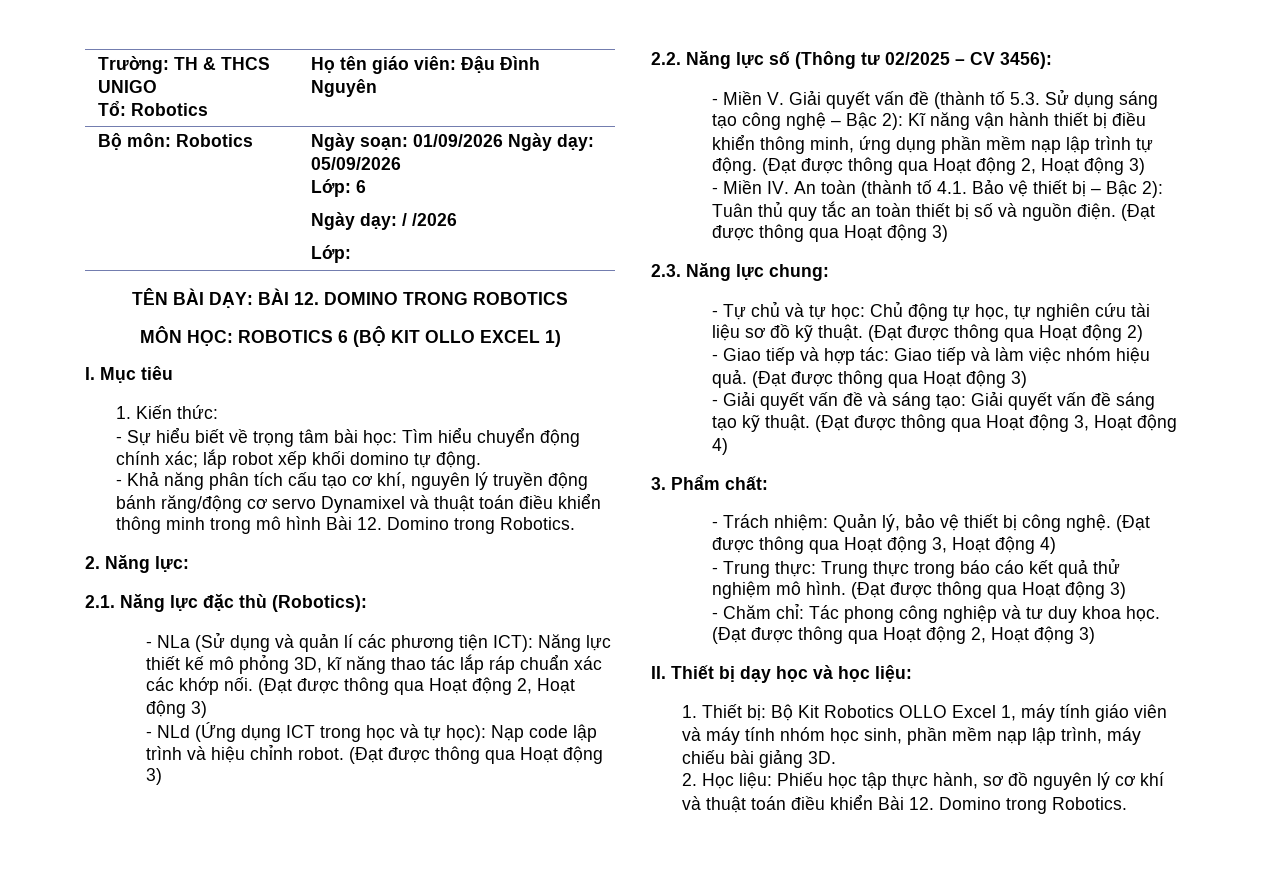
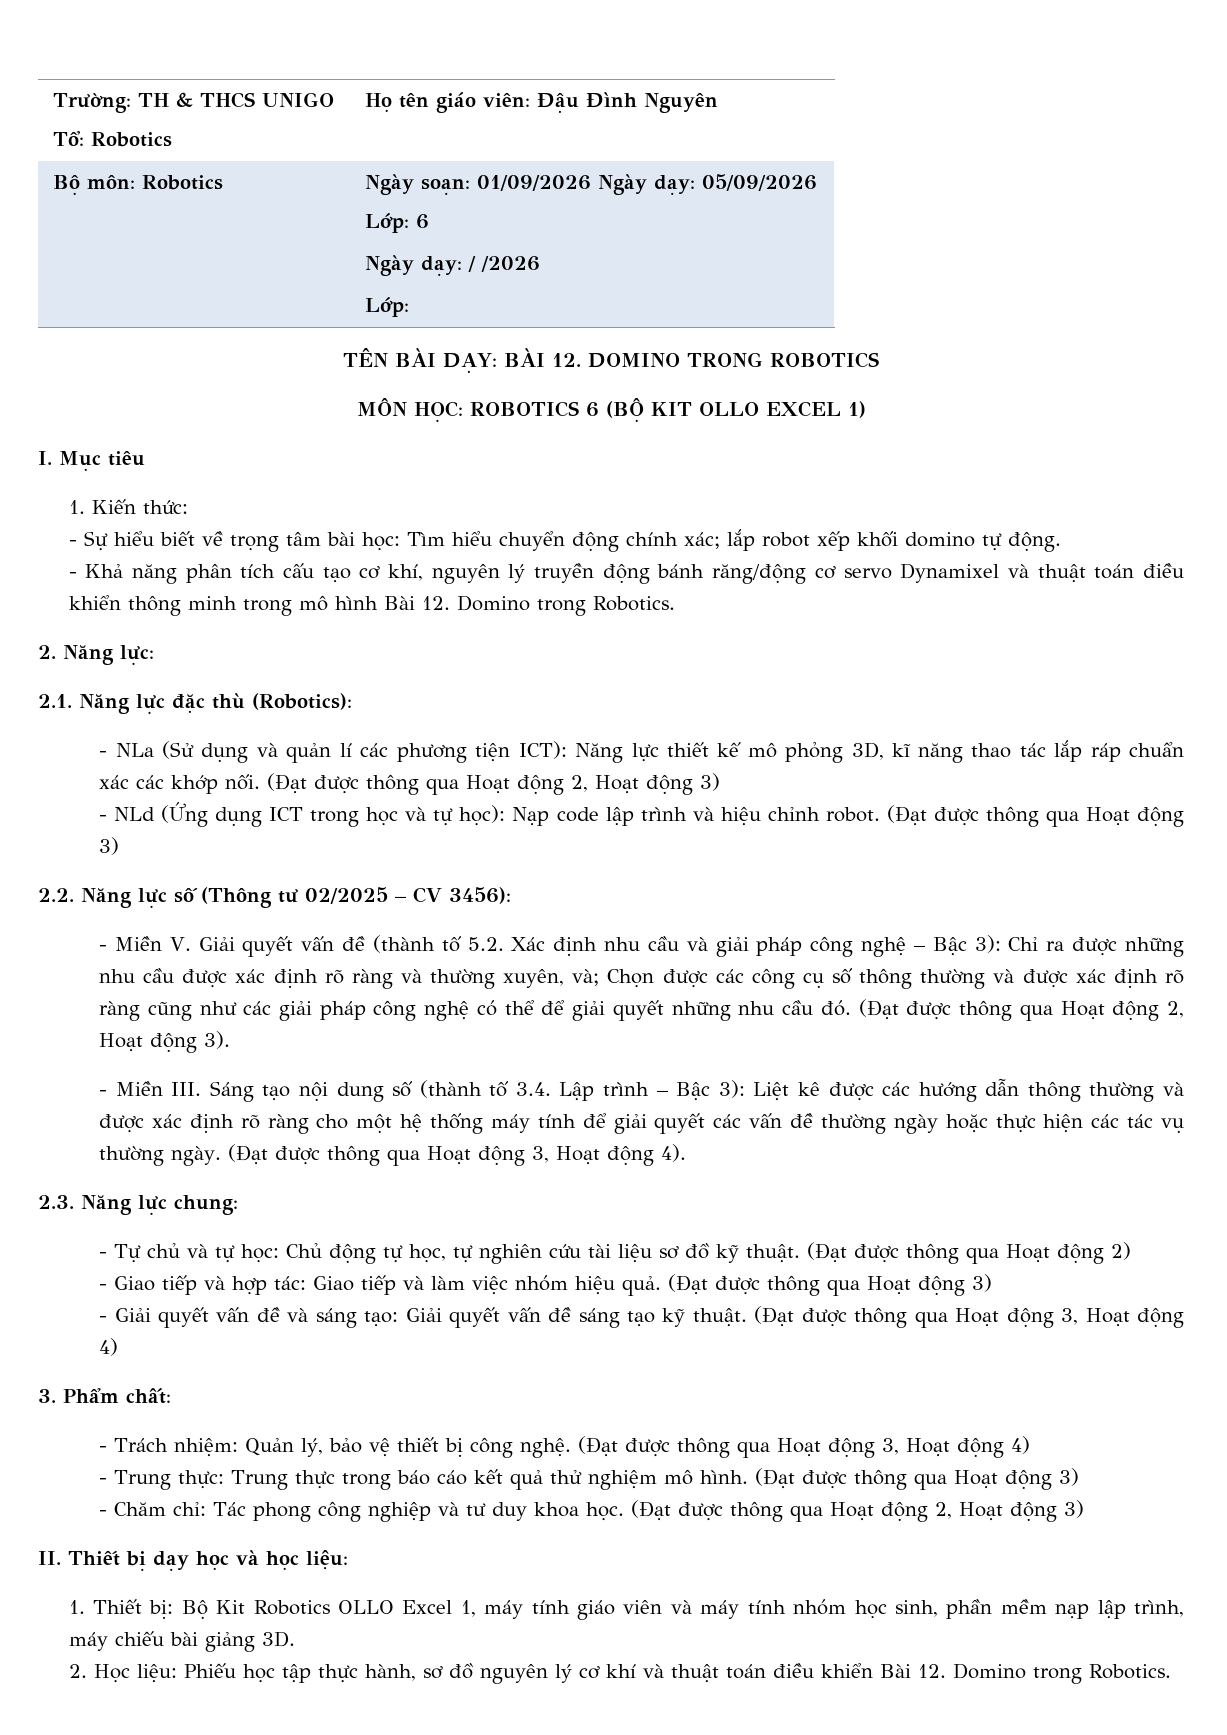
[1010,89,1159,109] [712,112,1147,130] [712,134,1154,154] [712,157,1146,175] [712,179,1164,198] [712,201,1156,221] [712,224,949,242] 5.3. Sử dụng sáng tạo công nghệ – Bậc 2): Kĩ năng vận hành thiết bị điều khiển thông minh, ứng dụng phần mềm nạp lập trình tự động. (Đạt được thông qua Hoạt động 2, Hoạt động 3) // - Miền IV. An toàn (thành tố 4.1. Bảo vệ thiết bị – Bậc 2): Tuân thủ quy tắc an toàn thiết bị số và nguồn điện. (Đạt được thông qua Hoạt động 3) -> [467,935,1184,957] [99,968,1185,989] [99,999,1184,1021] [99,1031,231,1053] [99,1078,1185,1102] [99,1113,1184,1134] [99,1144,687,1166] 5.2. Xác định nhu cầu và giải pháp công nghệ – Bậc 3): Chỉ ra được những nhu cầu được xác định rõ ràng và thường xuyên, và; Chọn được các công cụ số thông thường và được xác định rõ ràng cũng như các giải pháp công nghệ có thể để giải quyết những nhu cầu đó. (Đạt được thông qua Hoạt động 2, Hoạt động 3). // - Miền III. Sáng tạo nội dung số (thành tố 3.4. Lập trình – Bậc 3): Liệt kê được các hướng dẫn thông thường và được xác định rõ ràng cho một hệ thống máy tính để giải quyết các vấn đề thường ngày hoặc thực hiện các tác vụ thường ngày. (Đạt được thông qua Hoạt động 3, Hoạt động 4).

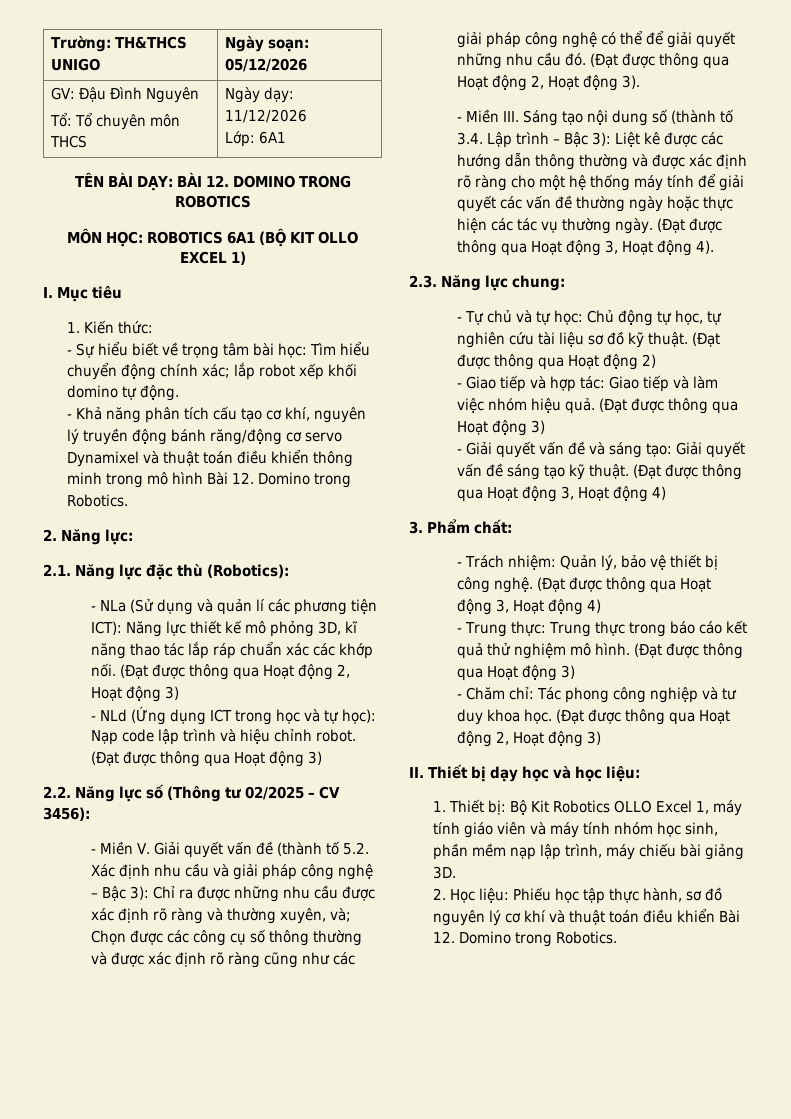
[137,92,334,108] [52,131,172,147] [364,92,718,113] [52,175,223,195] [364,174,817,195] [364,213,429,233] [364,255,540,276] [364,297,409,317] TH & THCS UNIGO // Tổ: Robotics | Họ tên giáo viên: Đậu Đình Nguyên // Bộ môn: Robotics | Ngày soạn: 01/09/2026 Ngày dạy: 05/09/2026 // Lớp: 6 // Ngày dạy: / /2026 // Lớp: -> [114,36,187,49] [51,58,101,71] [225,36,310,52] [225,58,308,72] [51,87,199,103] [50,112,181,130] [50,135,88,148] [225,87,295,103] [225,109,308,123] [225,131,287,147] TH&THCS UNIGO | Ngày soạn: 05/12/2026 // GV: Đậu Đình Nguyên // Tổ: Tổ chuyên môn THCS | Ngày dạy: 11/12/2026 // Lớp: 6A1
[585,402,599,417] 6 -> [227,231,255,244] 6A1

